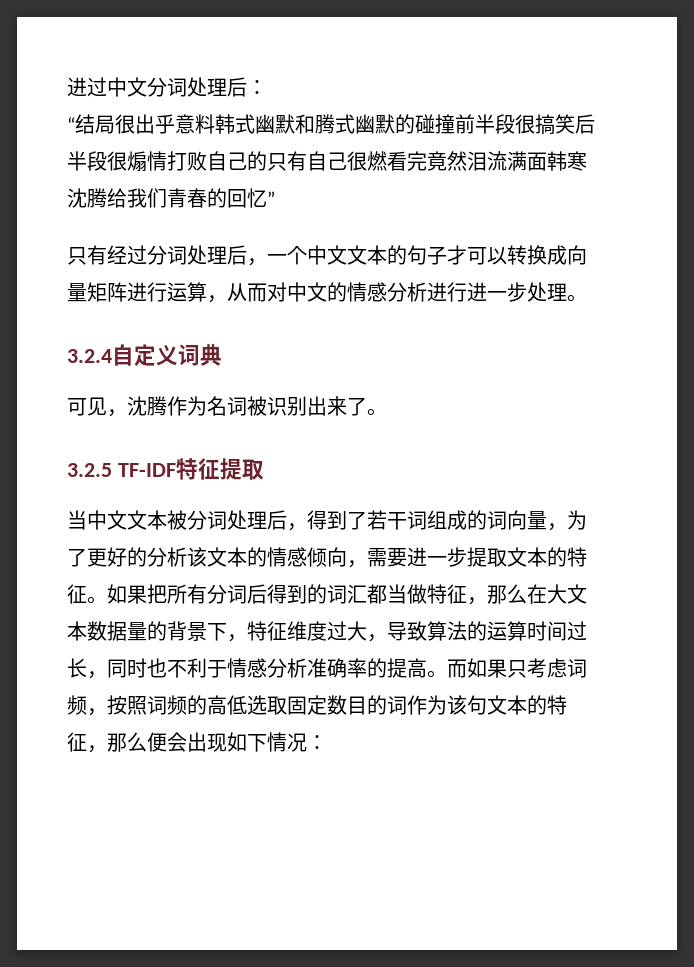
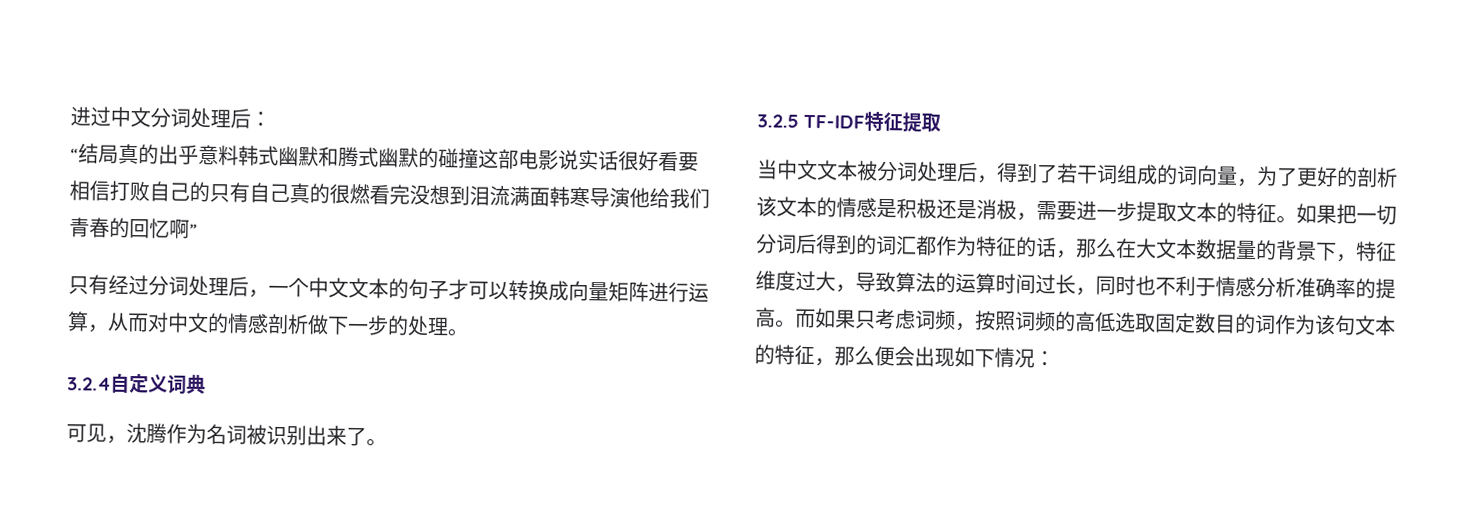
[115,114,135,134] 很 -> [118,143,159,165] 真的
[455,114,595,134] [67,151,167,171] 前半段很搞笑后半段很煽情 -> [478,148,699,172] [69,180,110,201] 这部电影说实话很好看要相信
(347, 161) none -> [289,183,330,204] 真的
[427,151,467,171] 竟然 -> [409,184,470,206] 没想到
[67,188,107,208] 沈腾 -> [589,187,650,208] 导演他
(267, 198) none -> [169,218,190,239] 啊
[387,282,527,302] 分析进行进一步 -> [267,313,409,336] 剖析做下一步的
[147,547,167,567] 分 -> [1356,167,1378,188] 剖
[307,547,347,567] 倾向 -> [876,198,1017,220] 是积极还是消极
[167,584,207,604] 所有 -> [1356,204,1397,225] 一切
[387,584,467,604] 当做特征 -> [936,235,1057,258] 作为特征的话

